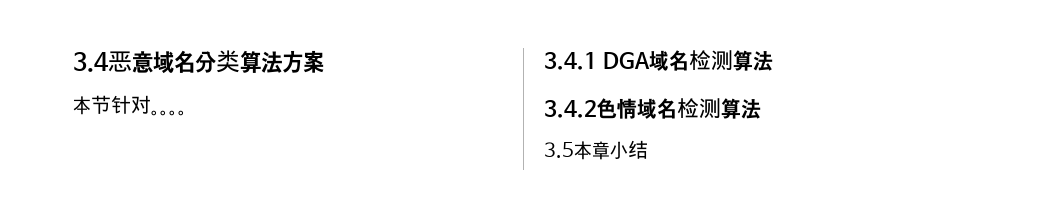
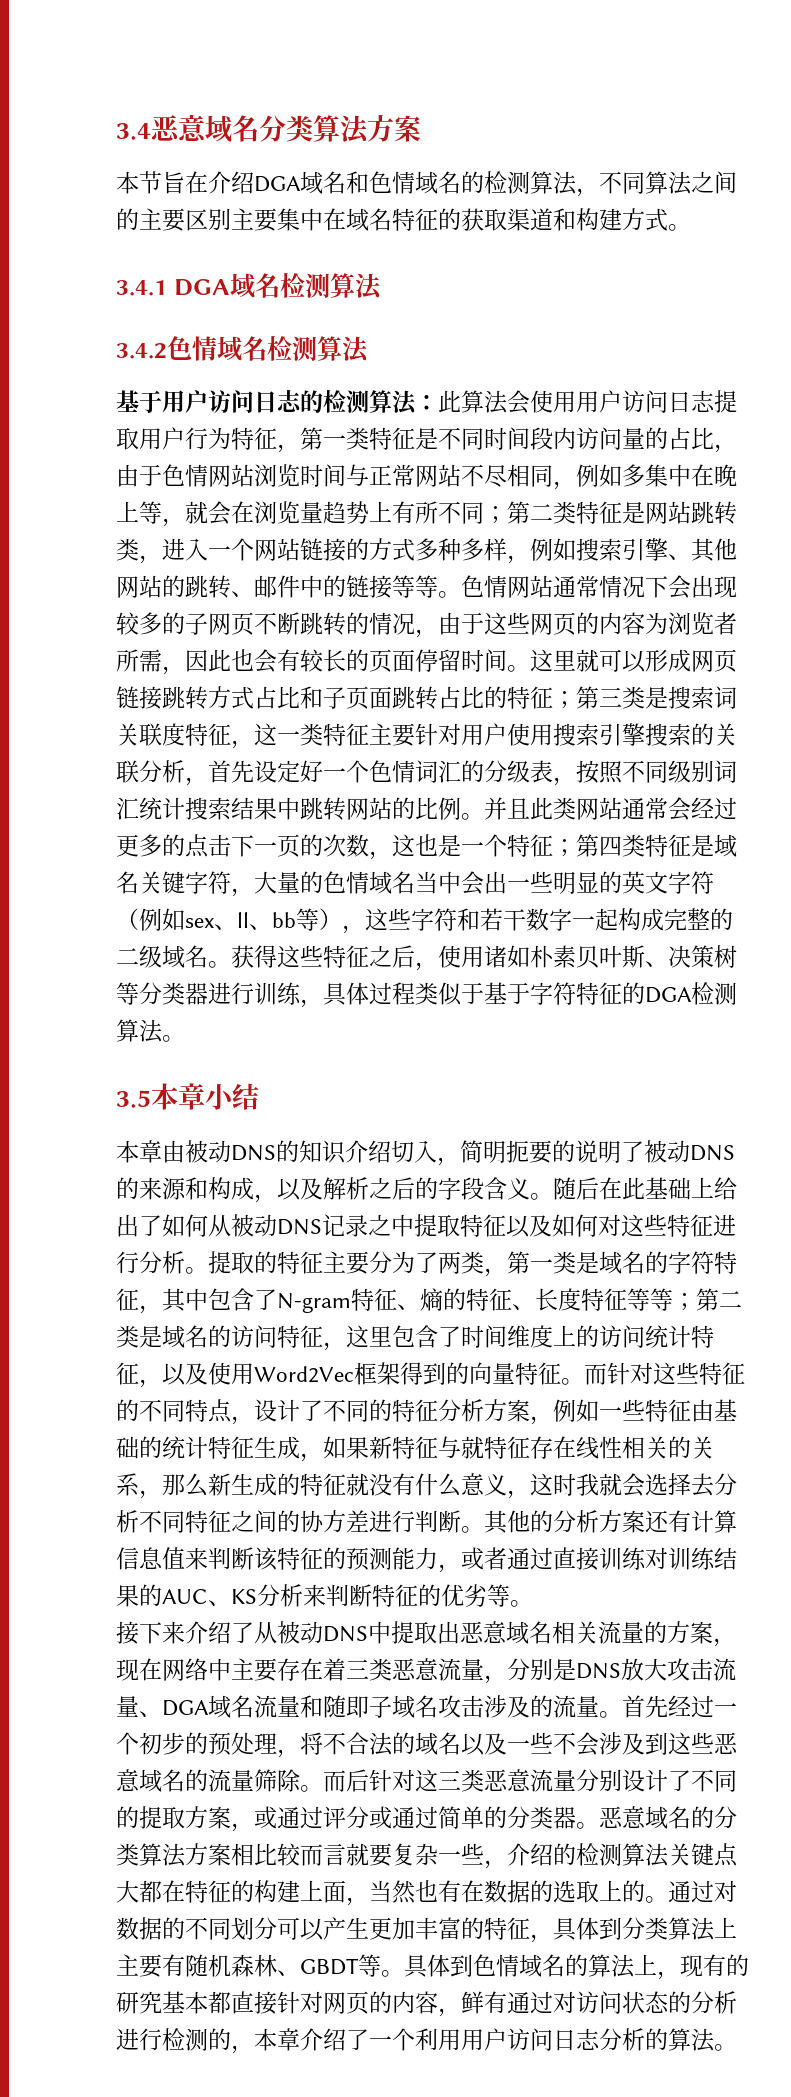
[111,95,178,116] 针对。。。 -> [162,171,737,197] [116,208,668,232] 旨在介绍DGA域名和色情域名的检测算法，不同算法之间的主要区别主要集中在域名特征的获取渠道和构建方式
[544,140,648,160] 3.5本章小结 -> [116,390,737,415] [116,427,737,453] [116,464,737,490] [116,501,737,527] [116,538,737,564] [116,575,737,599] [116,612,737,638] [116,649,737,675] [116,686,737,710] [116,723,737,749] [116,760,737,786] [116,797,737,821] [116,834,737,860] [116,871,714,897] [116,908,733,934] [116,945,737,971] [116,982,737,1008] [116,1019,185,1043] [116,1083,259,1110] [116,1140,735,1166] [116,1177,737,1203] [116,1214,736,1238] [116,1251,737,1277] [116,1288,742,1314] [116,1325,714,1351] [116,1362,745,1388] [116,1399,737,1425] [116,1436,714,1462] [116,1473,737,1499] [116,1510,737,1534] [116,1547,737,1573] [116,1584,533,1607] [116,1621,736,1647] [116,1658,736,1684] [116,1695,737,1718] [116,1732,738,1758] [116,1769,737,1792] [116,1806,737,1832] [116,1843,738,1869] [116,1880,737,1906] [116,1917,737,1943] [116,1954,749,1980] [116,1991,737,2017] [116,2028,737,2054] 基于用户访问日志的检测算法：此算法会使用用户访问日志提取用户行为特征，第一类特征是不同时间段内访问量的占比，由于色情网站浏览时间与正常网站不尽相同，例如多集中在晚上等，就会在浏览量趋势上有所不同；第二类特征是网站跳转类，进入一个网站链接的方式多种多样，例如搜索引擎、其他网站的跳转、邮件中的链接等等。色情网站通常情况下会出现较多的子网页不断跳转的情况，由于这些网页的内容为浏览者所需，因此也会有较长的页面停留时间。这里就可以形成网页链接跳转方式占比和子页面跳转占比的特征；第三类是搜索词关联度特征，这一类特征主要针对用户使用搜索引擎搜索的关联分析，首先设定好一个色情词汇的分级表，按照不同级别词汇统计搜索结果中跳转网站的比例。并且此类网站通常会经过更多的点击下一页的次数，这也是一个特征；第四类特征是域名关键字符，大量的色情域名当中会出一些明显的英文字符（例如sex、ll、bb等），这些字符和若干数字一起构成完整的二级域名。获得这些特征之后，使用诸如朴素贝叶斯、决策树等分类器进行训练，具体过程类似于基于字符特征的DGA检测算法。 // 3.5本章小结 // 本章由被动DNS的知识介绍切入，简明扼要的说明了被动DNS的来源和构成，以及解析之后的字段含义。随后在此基础上给出了如何从被动DNS记录之中提取特征以及如何对这些特征进行分析。提取的特征主要分为了两类，第一类是域名的字符特征，其中包含了N-gram特征、熵的特征、长度特征等等；第二类是域名的访问特征，这里包含了时间维度上的访问统计特征，以及使用Word2Vec框架得到的向量特征。而针对这些特征的不同特点，设计了不同的特征分析方案，例如一些特征由基础的统计特征生成，如果新特征与就特征存在线性相关的关系，那么新生成的特征就没有什么意义，这时我就会选择去分析不同特征之间的协方差进行判断。其他的分析方案还有计算信息值来判断该特征的预测能力，或者通过直接训练对训练结果的AUC、KS分析来判断特征的优劣等。 // 接下来介绍了从被动DNS中提取出恶意域名相关流量的方案，现在网络中主要存在着三类恶意流量，分别是DNS放大攻击流量、DGA域名流量和随即子域名攻击涉及的流量。首先经过一个初步的预处理，将不合法的域名以及一些不会涉及到这些恶意域名的流量筛除。而后针对这三类恶意流量分别设计了不同的提取方案，或通过评分或通过简单的分类器。恶意域名的分类算法方案相比较而言就要复杂一些，介绍的检测算法关键点大都在特征的构建上面，当然也有在数据的选取上的。通过对数据的不同划分可以产生更加丰富的特征，具体到分类算法上主要有随机森林、GBDT等。具体到色情域名的算法上，现有的研究基本都直接针对网页的内容，鲜有通过对访问状态的分析进行检测的，本章介绍了一个利用用户访问日志分析的算法。

